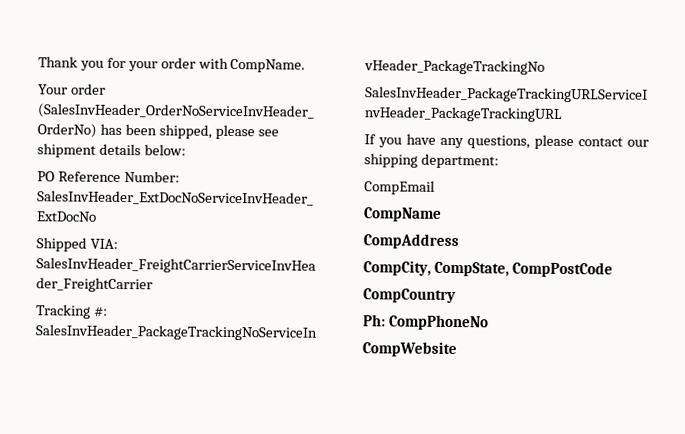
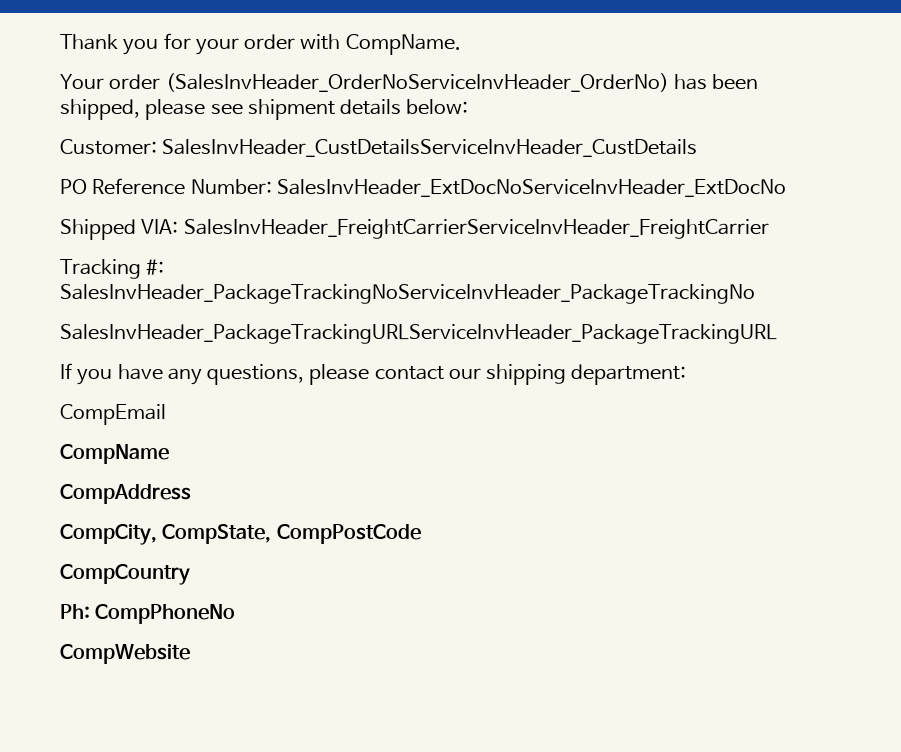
(186, 150) none -> [60,139,698,157] // Customer: SalesInvHeader_CustDetailsServiceInvHeader_CustDetails

